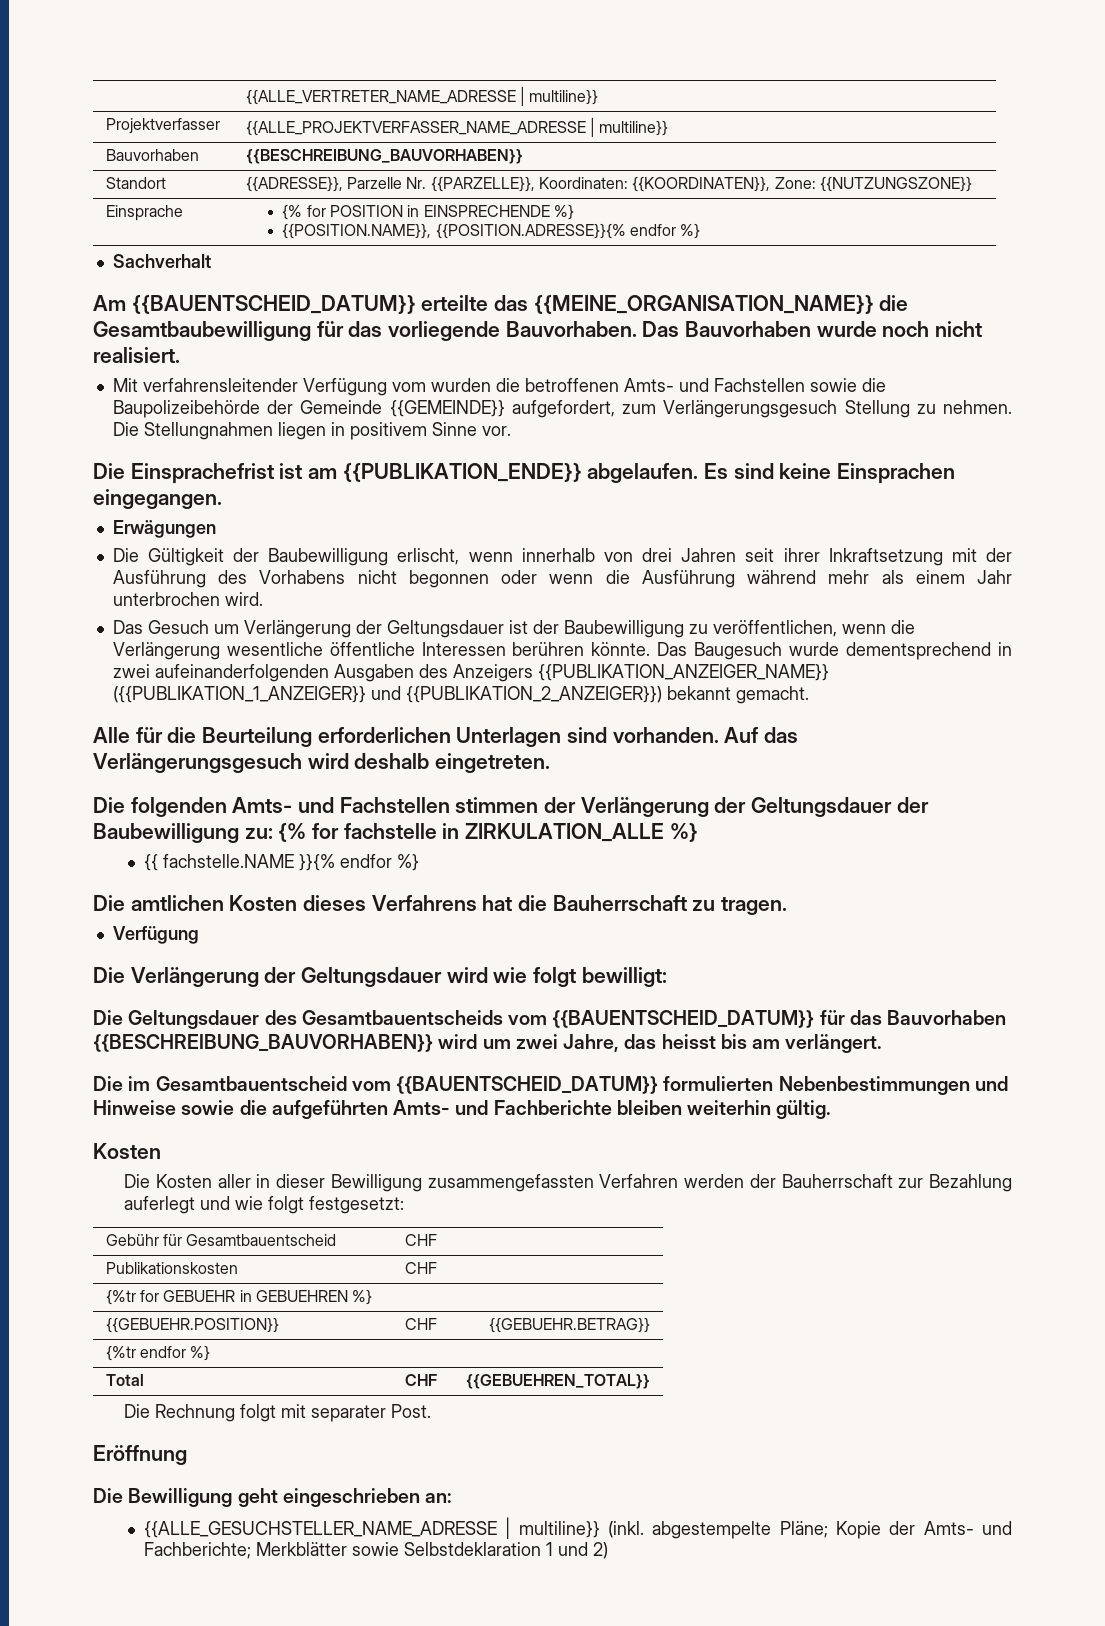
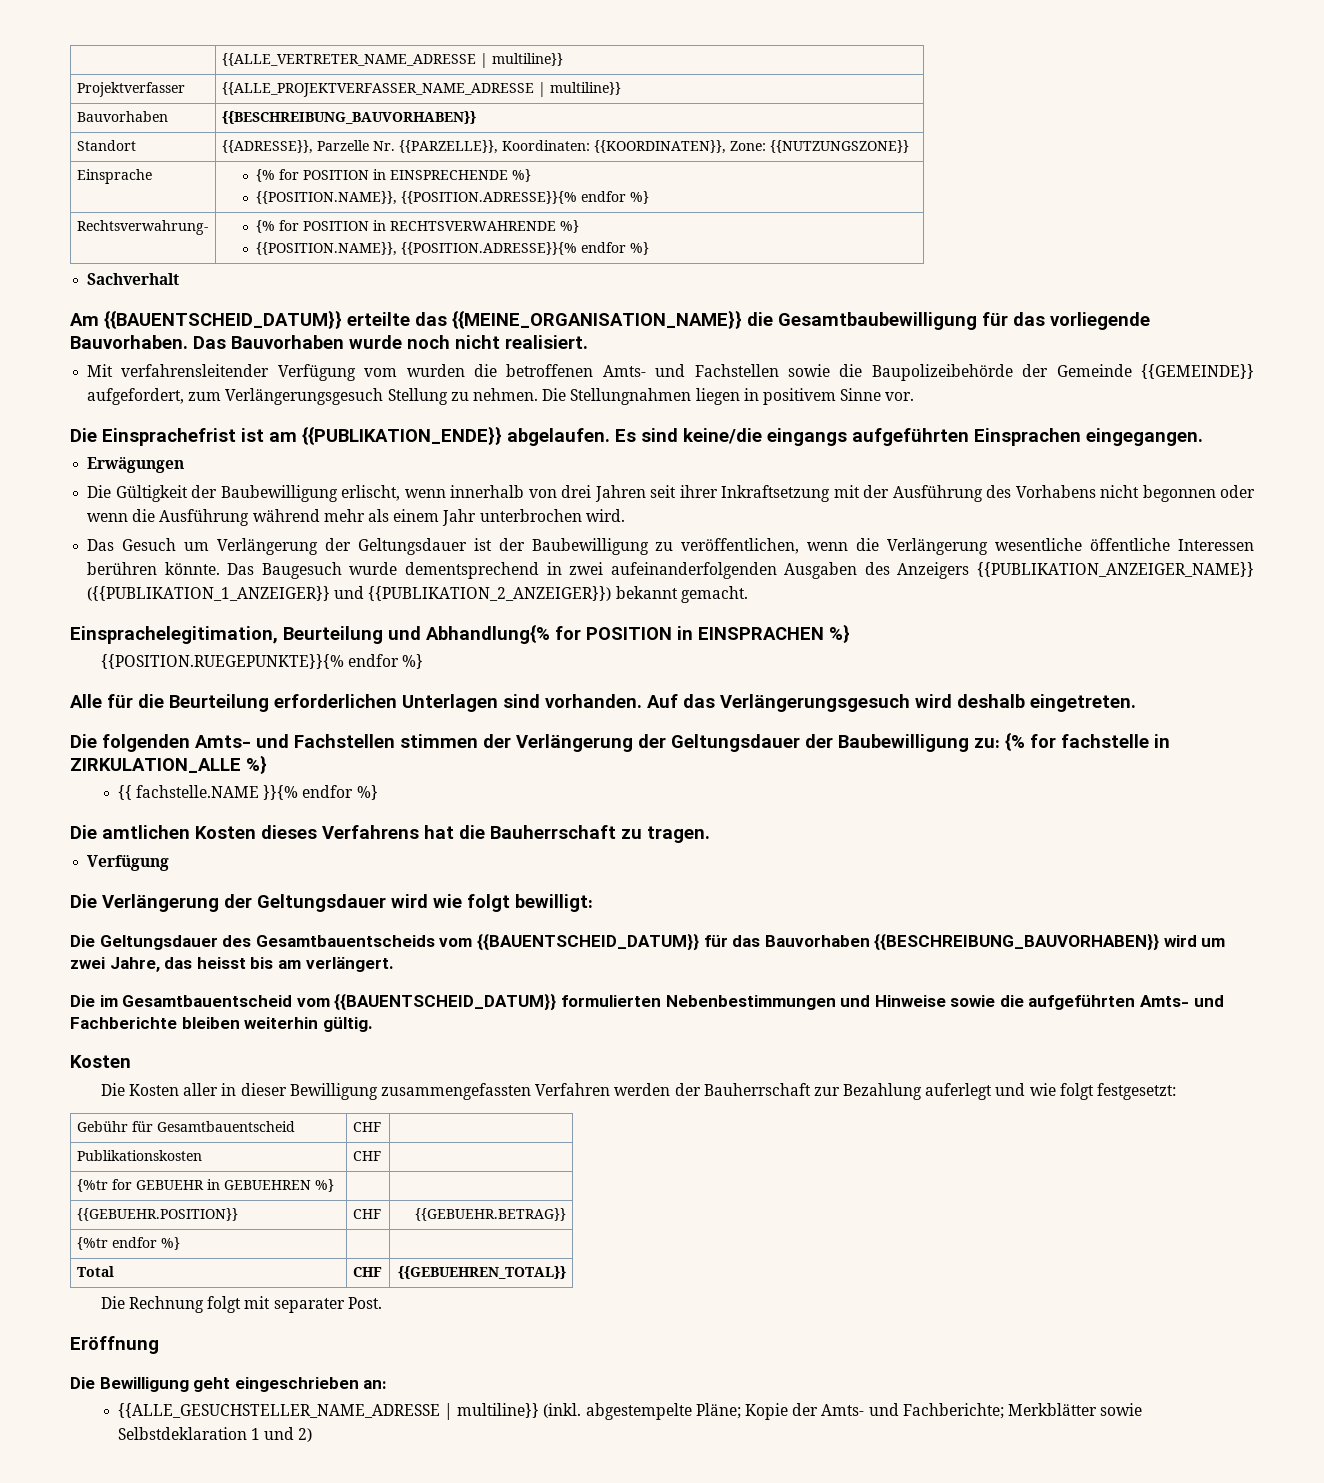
(701, 231) none -> [76,220,208,235] [255,220,579,233] [255,242,649,256] // Rechtsverwahrung- | {% for POSITION in RECHTSVERWAHRENDE %} // {{POSITION.NAME}}, {{POSITION.ADRESSE}}{% endfor %}
[779,463,832,479] keine -> [683,428,969,446] keine/die eingangs aufgeführten
(809, 695) none -> [70,624,850,644] [100,654,424,669] // Einsprachelegitimation, Beurteilung und Abhandlung{% for POSITION in EINSPRACHEN %} // {{POSITION.RUEGEPUNKTE}}{% endfor %}

